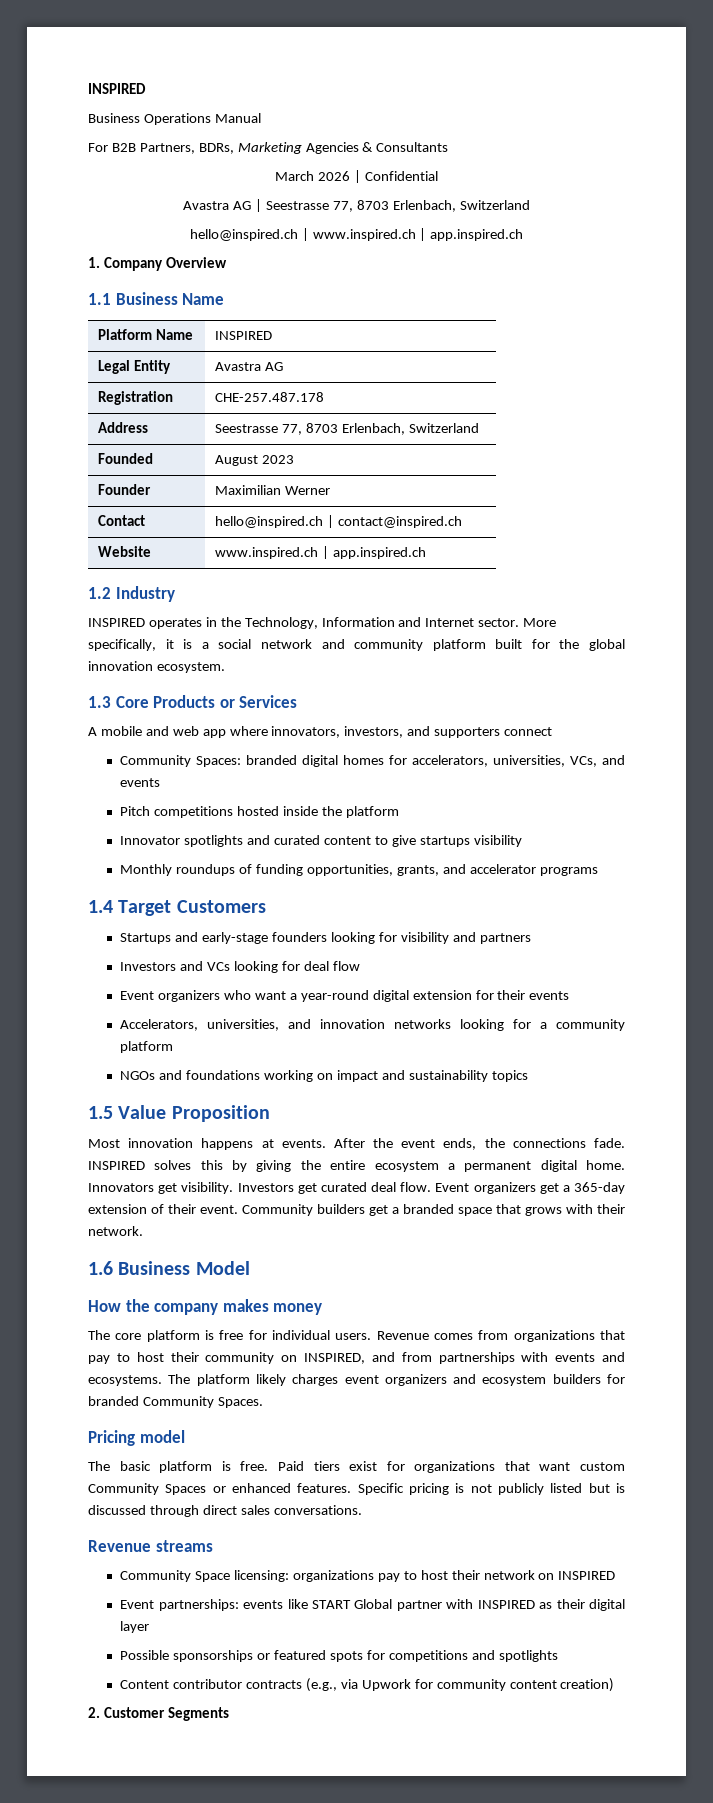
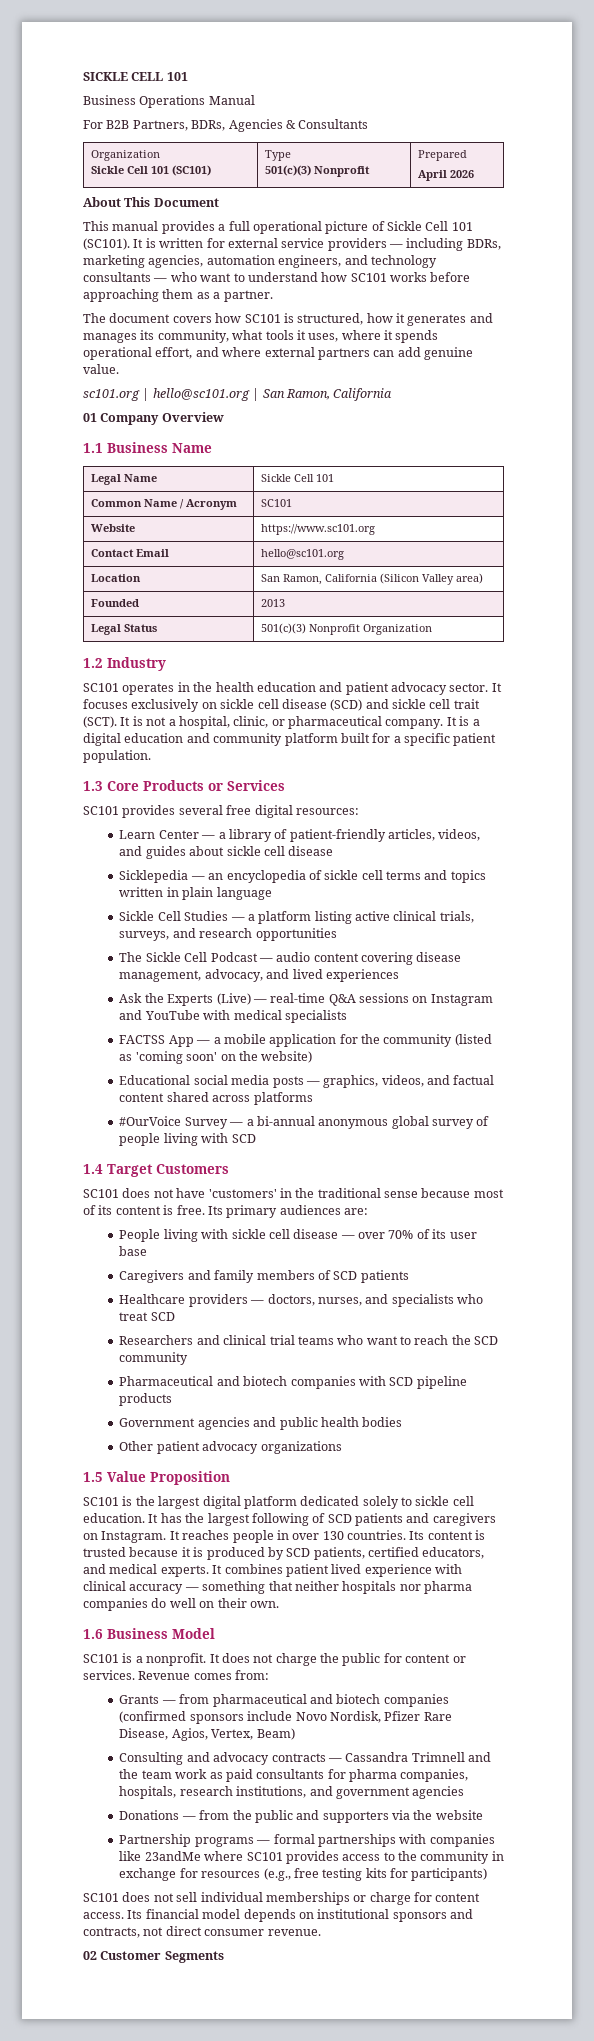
[88,83,146,94] INSPIRED -> [83,72,188,81] SICKLE CELL 101
[237,142,302,154] Marketing -> (226, 125) none
[275,170,438,183] [183,199,530,212] [189,228,524,241] [88,257,100,268] // March 2026 | Confidential // Avastra AG | Seestrasse 77, 8703 Erlenbach, Switzerland // hello@inspired.ch | www.inspired.ch | app.inspired.ch // 1. -> [91,150,161,161] [91,165,212,176] [265,150,292,161] [265,165,371,177] [418,150,468,161] [418,170,475,181] [83,197,219,207] [83,221,473,234] [83,238,501,251] [83,255,437,268] [83,272,471,282] [83,289,273,302] [83,313,493,326] [83,330,439,343] [83,347,473,360] [83,364,119,374] [83,388,393,401] [83,413,97,422] // Organization // Sickle Cell 101 (SC101) | Type // 501(c)(3) Nonprofit | Prepared // April 2026 // About This Document // This manual provides a full operational picture of Sickle Cell 101 (SC101). It is written for external service providers — including BDRs, marketing agencies, automation engineers, and technology consultants — who want to understand how SC101 works before approaching them as a partner. // The document covers how SC101 is structured, how it generates and manages its community, what tools it uses, where it spends operational effort, and where external partners can add genuine value. // sc101.org | hello@sc101.org | San Ramon, California // 01
[98,329,153,340] Platform -> [91,474,122,485] Legal
[215,331,273,340] [98,360,172,374] [215,362,284,371] [98,391,174,405] [215,392,325,402] [98,422,149,433] [215,423,479,435] [98,453,154,464] [215,455,295,466] [98,484,152,495] [215,485,331,495] [98,515,146,526] [215,515,463,528] [98,546,152,557] [215,546,427,559] INSPIRED // Legal Entity | Avastra AG // Registration | CHE-257.487.178 // Address | Seestrasse 77, 8703 Erlenbach, Switzerland // Founded | August 2023 // Founder | Maximilian Werner // Contact | hello@inspired.ch | contact@inspired.ch // Website | www.inspired.ch | app.inspired.ch -> [261,474,335,482] [91,499,238,510] [261,499,293,507] [91,524,136,532] [261,524,376,535] [91,549,170,557] [261,549,345,560] [91,574,142,582] [261,573,484,585] [91,599,140,607] [261,599,286,607] [91,624,158,635] [261,623,433,635] Sickle Cell 101 // Common Name / Acronym | SC101 // Website | https://www.sc101.org // Contact Email | hello@sc101.org // Location | San Ramon, California (Silicon Valley area) // Founded | 2013 // Legal Status | 501(c)(3) Nonprofit Organization
[88,618,145,627] INSPIRED -> [83,683,119,692] SC101
[244,617,557,629] [88,639,312,651] Technology, Information and Internet sector. More specifically, it is a social network -> [215,682,502,695] [83,699,480,712] [83,716,480,729] [83,733,184,746] health education and patient advocacy sector. It focuses exclusively on sickle cell disease (SCD) and sickle cell trait (SCT). It is not a hospital, clinic, or pharmaceutical company. It is a digital education
[559,639,625,651] [88,661,225,673] the global innovation ecosystem. -> [393,733,497,746] [83,750,151,763] a specific patient population.
[88,726,553,738] [120,755,625,767] [120,778,161,787] [120,806,399,818] [120,835,522,847] [120,864,598,876] [88,900,266,916] [120,932,531,944] [120,961,360,973] [120,990,570,1002] [120,1019,625,1031] [120,1041,174,1053] [120,1070,528,1082] [88,1105,270,1122] [88,1138,625,1150] [88,1160,626,1172] [88,1182,626,1194] [88,1204,625,1216] [88,1226,143,1236] [88,1261,250,1275] [88,1299,323,1315] [88,1330,625,1342] [88,1352,625,1364] [88,1374,625,1386] [88,1396,263,1408] [88,1430,185,1446] [88,1461,625,1473] [88,1483,625,1495] [88,1505,362,1517] [88,1540,213,1552] [120,1570,616,1582] [120,1599,625,1611] [120,1621,150,1633] [120,1650,558,1662] [120,1678,615,1692] [88,1707,100,1718] A mobile and web app where innovators, investors, and supporters connect // Community Spaces: branded digital homes for accelerators, universities, VCs, and events // Pitch competitions hosted inside the platform // Innovator spotlights and curated content to give startups visibility // Monthly roundups of funding opportunities, grants, and accelerator programs // 1.4 Target Customers // Startups and early-stage founders looking for visibility and partners // Investors and VCs looking for deal flow // Event organizers who want a year-round digital extension for their events // Accelerators, universities, and innovation networks looking for a community platform // NGOs and foundations working on impact and sustainability topics // 1.5 Value Proposition // Most innovation happens at events. After the event ends, the connections fade. INSPIRED solves this by giving the entire ecosystem a permanent digital home. Innovators get visibility. Investors get curated deal flow. Event organizers get a 365-day extension of their event. Community builders get a branded space that grows with their network. // 1.6 Business Model // How the company makes money // The core platform is free for individual users. Revenue comes from organizations that pay to host their community on INSPIRED, and from partnerships with events and ecosystems. The platform likely charges event organizers and ecosystem builders for branded Community Spaces. // Pricing model // The basic platform is free. Paid tiers exist for organizations that want custom Community Spaces or enhanced features. Specific pricing is not publicly listed but is discussed through direct sales conversations. // Revenue streams // Community Space licensing: organizations pay to host their network on INSPIRED // Event partnerships: events like START Global partner with INSPIRED as their digital layer // Possible sponsorships or featured spots for competitions and spotlights // Content contributor contracts (e.g., via Upwork for community content creation) // 2. -> [83,805,359,818] [119,829,481,842] [119,846,334,859] [119,870,486,883] [119,887,272,900] [119,911,474,924] [119,928,337,941] [119,952,462,965] [119,969,399,982] [119,993,493,1006] [119,1010,347,1023] [119,1034,492,1047] [119,1051,313,1064] [119,1075,495,1088] [119,1092,313,1105] [119,1116,490,1129] [119,1133,256,1146] [83,1164,229,1177] [83,1188,504,1198] [83,1205,368,1218] [119,1229,477,1242] [119,1246,148,1256] [119,1270,409,1283] [119,1294,484,1307] [119,1312,175,1321] [119,1335,499,1345] [119,1352,189,1365] [119,1376,467,1389] [119,1393,173,1406] [119,1417,403,1430] [119,1441,342,1454] [83,1471,230,1485] [83,1496,474,1509] [83,1513,496,1526] [83,1530,486,1543] [83,1547,485,1560] [83,1564,462,1577] [83,1581,472,1594] [83,1598,279,1611] [83,1628,215,1639] [83,1653,466,1666] [83,1670,270,1680] [119,1694,449,1707] [119,1711,452,1724] [119,1728,295,1741] [119,1752,492,1765] [119,1769,469,1782] [119,1786,465,1799] [119,1810,483,1823] [119,1834,495,1847] [119,1851,504,1864] [119,1868,488,1881] [83,1892,481,1905] [83,1909,473,1922] [83,1926,321,1938] [83,1951,97,1960] SC101 provides several free digital resources: // Learn Center — a library of patient-friendly articles, videos, and guides about sickle cell disease // Sicklepedia — an encyclopedia of sickle cell terms and topics written in plain language // Sickle Cell Studies — a platform listing active clinical trials, surveys, and research opportunities // The Sickle Cell Podcast — audio content covering disease management, advocacy, and lived experiences // Ask the Experts (Live) — real-time Q&A sessions on Instagram and YouTube with medical specialists // FACTSS App — a mobile application for the community (listed as 'coming soon' on the website) // Educational social media posts — graphics, videos, and factual content shared across platforms // #OurVoice Survey — a bi-annual anonymous global survey of people living with SCD // 1.4 Target Customers // SC101 does not have 'customers' in the traditional sense because most of its content is free. Its primary audiences are: // People living with sickle cell disease — over 70% of its user base // Caregivers and family members of SCD patients // Healthcare providers — doctors, nurses, and specialists who treat SCD // Researchers and clinical trial teams who want to reach the SCD community // Pharmaceutical and biotech companies with SCD pipeline products // Government agencies and public health bodies // Other patient advocacy organizations // 1.5 Value Proposition // SC101 is the largest digital platform dedicated solely to sickle cell education. It has the largest following of SCD patients and caregivers on Instagram. It reaches people in over 130 countries. Its content is trusted because it is produced by SCD patients, certified educators, and medical experts. It combines patient lived experience with clinical accuracy — something that neither hospitals nor pharma companies do well on their own. // 1.6 Business Model // SC101 is a nonprofit. It does not charge the public for content or services. Revenue comes from: // Grants — from pharmaceutical and biotech companies (confirmed sponsors include Novo Nordisk, Pfizer Rare Disease, Agios, Vertex, Beam) // Consulting and advocacy contracts — Cassandra Trimnell and the team work as paid consultants for pharma companies, hospitals, research institutions, and government agencies // Donations — from the public and supporters via the website // Partnership programs — formal partnerships with companies like 23andMe where SC101 provides access to the community in exchange for resources (e.g., free testing kits for participants) // SC101 does not sell individual memberships or charge for content access. Its financial model depends on institutional sponsors and contracts, not direct consumer revenue. // 02

